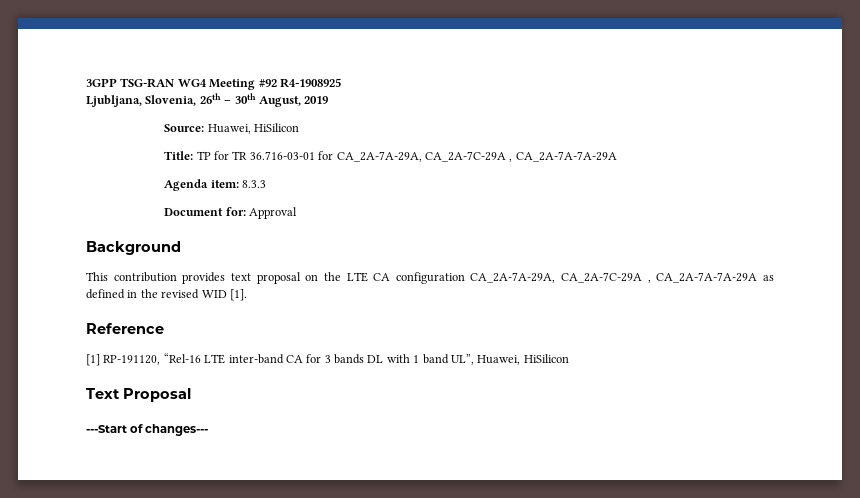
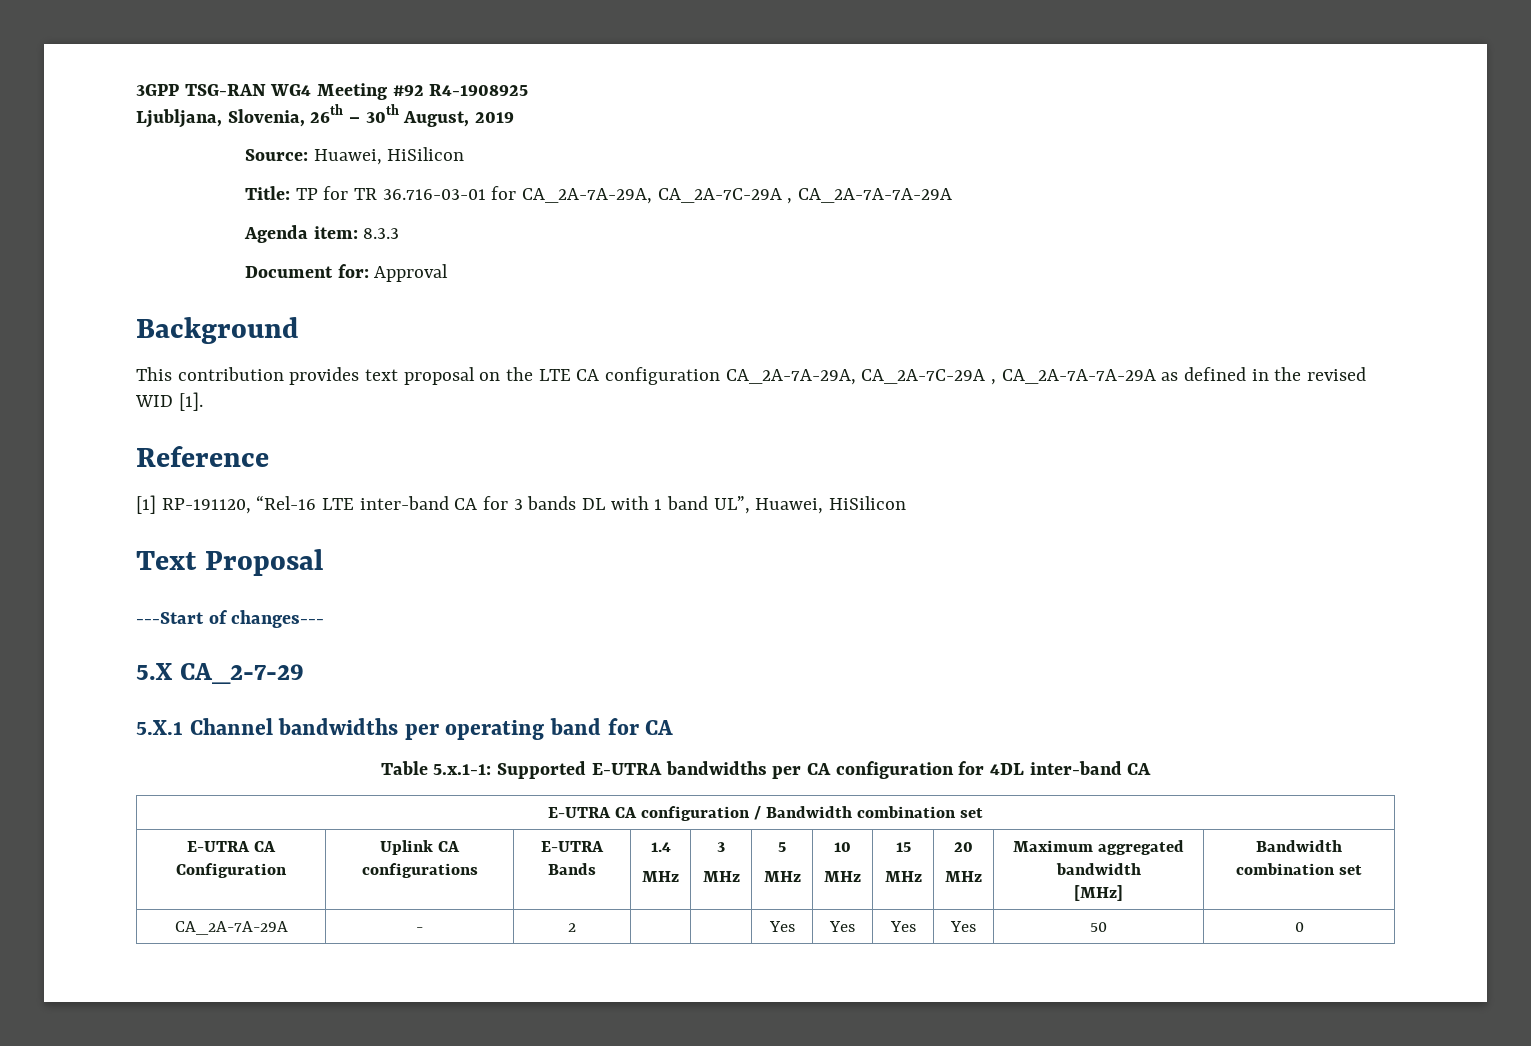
(209, 430) none -> [136,663,304,684] [136,718,674,740] [380,761,1152,779] [547,806,984,821] [186,841,277,852] [176,863,287,878] [379,840,461,855] [361,863,478,878] [541,841,604,852] [548,863,596,875] [650,842,671,852] [642,871,679,882] [717,842,725,852] [702,871,740,882] [778,842,786,852] [763,871,801,882] [834,842,851,852] [824,871,861,882] [895,842,911,852] [884,871,922,882] [954,842,973,852] [945,871,982,882] [1012,840,1185,855] [1055,863,1141,875] [1074,885,1123,901] [1256,840,1342,852] [1235,863,1363,875] [174,921,288,935] [416,927,423,932] [568,923,576,932] [768,921,795,932] [829,921,855,932] [889,921,916,932] [950,921,976,932] [1090,922,1107,932] [1294,922,1304,932] // 5.X CA_2-7-29 // 5.X.1 Channel bandwidths per operating band for CA // Table 5.x.1-1: Supported E-UTRA bandwidths per CA configuration for 4DL inter-band CA // E-UTRA CA configuration / Bandwidth combination set // E-UTRA CA Configuration | Uplink CA configurations | E-UTRA Bands | 1.4 // MHz | 3 // MHz | 5 // MHz | 10 // MHz | 15 // MHz | 20 // MHz | Maximum aggregated bandwidth // [MHz] | Bandwidth combination set // CA_2A-7A-29A | - | 2 | | | Yes | Yes | Yes | Yes | 50 | 0

